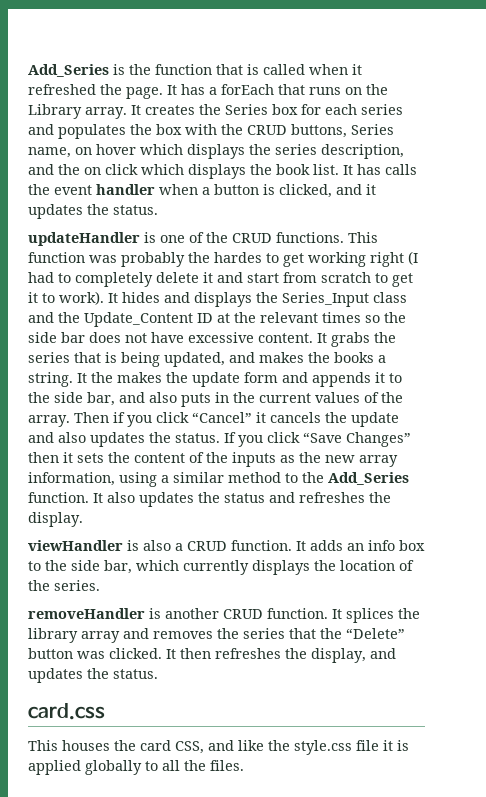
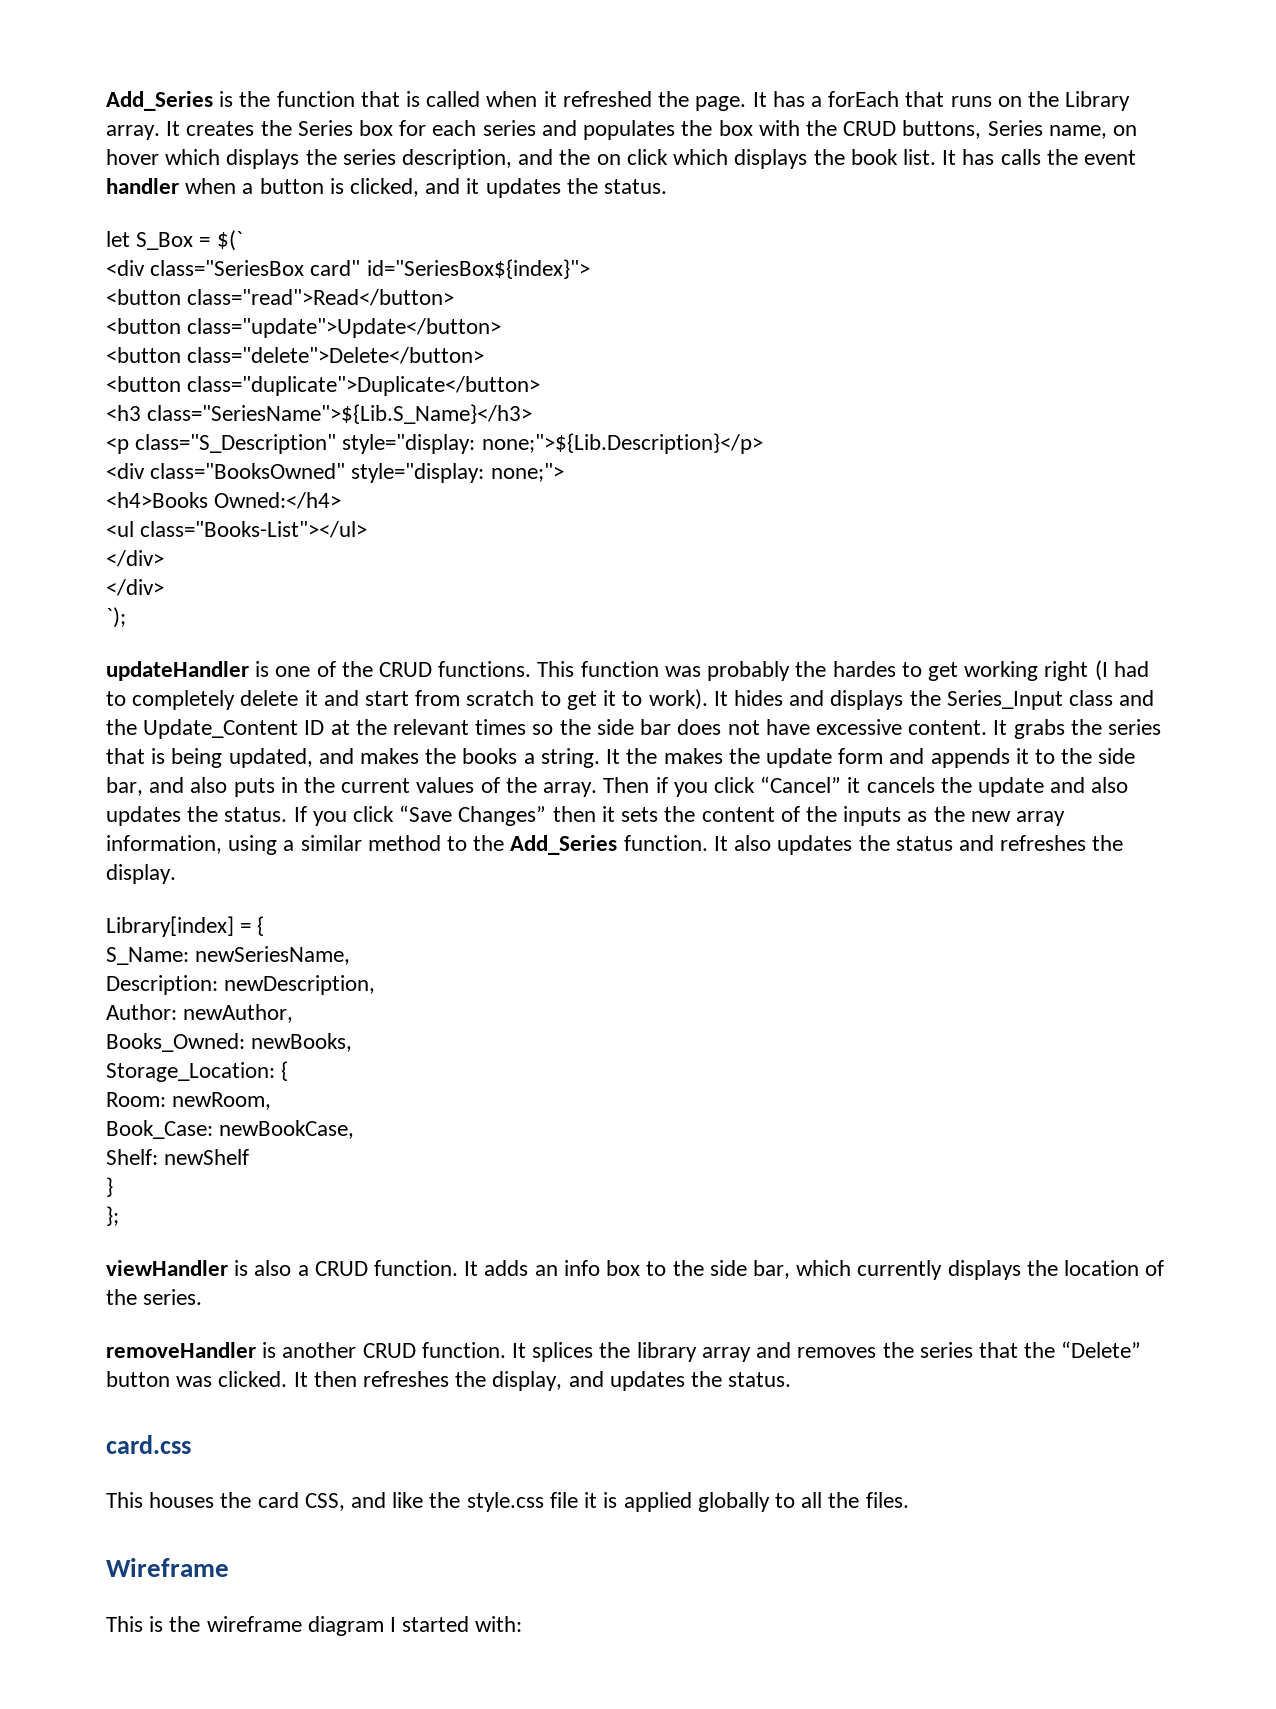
(158, 210) none -> [106,230,243,251] [106,259,590,279] [106,289,455,306] [106,318,502,338] [106,347,485,364] [106,376,541,396] [106,404,533,424] [106,433,763,454] [106,463,564,483] [106,492,342,509] [106,521,368,538] [106,550,164,567] [106,579,164,596] [106,607,126,628] // let S_Box = $(` // <div class="SeriesBox card" id="SeriesBox${index}"> // <button class="read">Read</button> // <button class="update">Update</button> // <button class="delete">Delete</button> // <button class="duplicate">Duplicate</button> // <h3 class="SeriesName">${Lib.S_Name}</h3> // <p class="S_Description" style="display: none;">${Lib.Description}</p> // <div class="BooksOwned" style="display: none;"> // <h4>Books Owned:</h4> // <ul class="Books-List"></ul> // </div> // </div> // `);
(83, 519) none -> [106,916,265,937] [106,946,351,965] [106,975,376,995] [106,1004,294,1023] [106,1033,353,1052] [106,1061,289,1082] [106,1092,272,1110] [106,1120,355,1139] [106,1149,250,1165] [106,1177,113,1197] [106,1206,119,1226] // Library[index] = { // S_Name: newSeriesName, // Description: newDescription, // Author: newAuthor, // Books_Owned: newBooks, // Storage_Location: { // Room: newRoom, // Book_Case: newBookCase, // Shelf: newShelf // } // };
(244, 765) none -> [106,1558,229,1577] [106,1616,523,1636] // Wireframe // This is the wireframe diagram I started with:

